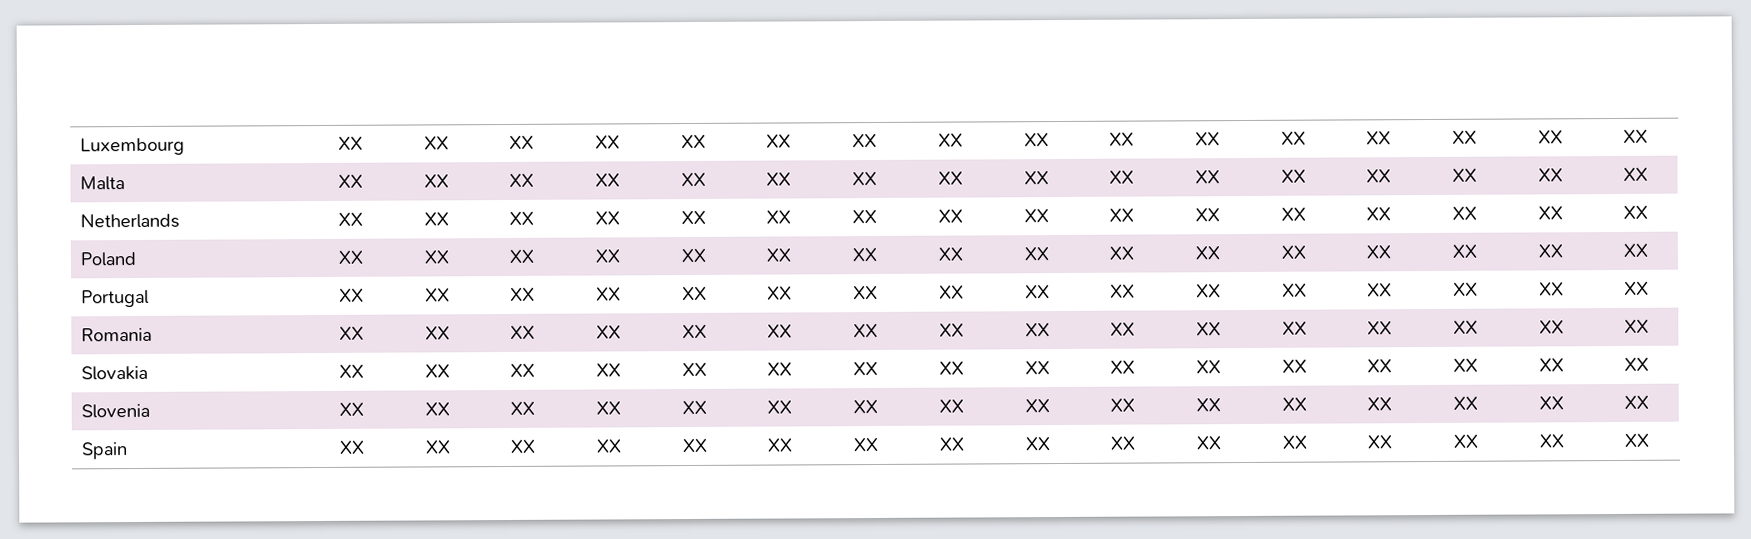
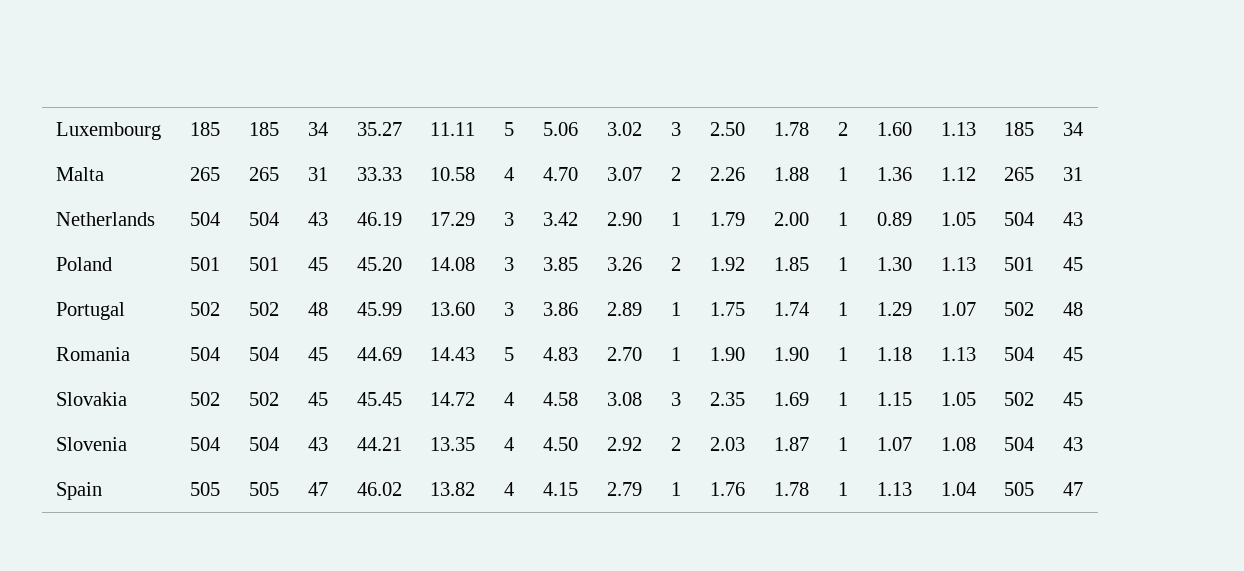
[337,136,363,150] [423,136,449,150] [509,135,534,149] [594,135,620,149] [680,134,706,149] [766,134,791,148] [851,133,877,148] [937,133,963,147] [1023,133,1049,147] [1109,132,1134,146] [1194,132,1220,146] [1280,131,1306,145] [1366,131,1391,145] [1451,130,1477,144] [1537,130,1563,144] [1623,129,1648,143] [80,176,126,191] [337,174,363,188] [423,174,449,188] [509,173,534,187] [594,173,620,187] [680,172,706,187] [766,172,791,186] [851,171,877,186] [937,171,963,185] [1023,171,1049,185] [1109,170,1134,184] [1194,170,1220,184] [1280,169,1306,183] [1366,169,1391,183] [1451,168,1477,182] [1537,168,1563,182] [1623,167,1648,181] [80,213,181,229] [337,212,363,226] [423,212,449,226] [509,211,534,225] [594,211,620,225] [680,210,706,225] [766,210,791,224] [851,209,877,224] [937,209,963,223] [1023,209,1049,223] [1109,208,1134,222] [1194,208,1220,222] [1280,207,1306,221] [1366,207,1391,221] [1451,206,1477,220] [1537,206,1563,220] [1623,205,1648,219] [80,251,137,267] [337,250,363,264] [423,250,449,264] [509,249,534,263] [594,249,620,263] [680,248,706,263] [766,248,791,262] [851,247,877,262] [937,247,963,261] [1023,247,1049,261] [1109,246,1134,260] [1194,246,1220,260] [1280,245,1306,259] [1366,245,1391,259] [1451,244,1477,258] [1537,244,1563,258] [1623,243,1648,257] [81,289,150,308] [338,288,364,302] [424,288,450,302] [510,287,535,301] [595,287,621,301] [681,286,707,301] [767,286,792,300] [852,285,878,300] [938,285,964,299] [1024,285,1050,299] [1110,284,1135,298] [1195,284,1221,298] [1281,283,1307,297] [1367,283,1392,297] [1452,282,1478,296] [1538,282,1564,296] [1624,281,1649,295] [81,327,153,342] [338,326,364,340] [424,326,450,340] [510,325,535,339] [595,325,621,339] [681,324,707,339] [767,324,792,338] [852,323,878,338] [938,323,964,337] [1024,323,1050,337] [1110,322,1135,336] [1195,322,1221,336] [1281,321,1307,335] [1367,321,1392,335] [1452,320,1478,334] [1538,320,1564,334] [1624,319,1649,333] [81,365,149,381] [338,364,364,378] [424,364,450,378] [510,363,535,377] [595,363,621,377] [681,362,707,377] [767,362,792,376] [852,361,878,376] [938,361,964,375] [1024,361,1050,375] [1110,360,1135,374] [1195,360,1221,374] [1281,359,1307,373] [1367,359,1392,373] [1452,358,1478,372] [1538,358,1564,372] [1624,357,1649,371] [81,403,151,419] [338,402,364,416] [424,402,450,416] [510,401,535,415] [595,401,621,415] [681,400,707,415] [767,400,792,414] [852,399,878,414] [938,399,964,413] [1024,399,1050,413] [1110,398,1135,412] [1195,398,1221,412] [1281,397,1307,411] [1367,397,1392,411] [1452,396,1478,410] [1538,396,1564,410] [1624,395,1649,409] [81,442,129,460] [338,440,364,454] [424,440,450,454] [510,439,535,453] [595,439,621,453] [681,438,707,453] [767,438,792,452] [852,437,878,452] [938,437,964,451] [1024,437,1050,451] [1110,436,1135,450] [1195,436,1221,450] [1281,435,1307,449] [1367,435,1392,449] [1452,434,1478,448] [1538,434,1564,448] [1624,433,1649,447] XX | XX | XX | XX | XX | XX | XX | XX | XX | XX | XX | XX | XX | XX | XX | XX // Malta | XX | XX | XX | XX | XX | XX | XX | XX | XX | XX | XX | XX | XX | XX | XX | XX // Netherlands | XX | XX | XX | XX | XX | XX | XX | XX | XX | XX | XX | XX | XX | XX | XX | XX // Poland | XX | XX | XX | XX | XX | XX | XX | XX | XX | XX | XX | XX | XX | XX | XX | XX // Portugal | XX | XX | XX | XX | XX | XX | XX | XX | XX | XX | XX | XX | XX | XX | XX | XX // Romania | XX | XX | XX | XX | XX | XX | XX | XX | XX | XX | XX | XX | XX | XX | XX | XX // Slovakia | XX | XX | XX | XX | XX | XX | XX | XX | XX | XX | XX | XX | XX | XX | XX | XX // Slovenia | XX | XX | XX | XX | XX | XX | XX | XX | XX | XX | XX | XX | XX | XX | XX | XX // Spain | XX | XX | XX | XX | XX | XX | XX | XX | XX | XX | XX | XX | XX | XX | XX | XX -> [190,122,220,136] [249,122,279,136] [308,122,328,136] [356,122,402,136] [430,122,475,136] [504,122,514,136] [543,122,578,136] [607,122,642,136] [671,122,681,136] [710,122,745,136] [774,122,809,136] [838,122,848,136] [877,122,912,136] [940,122,976,136] [1004,122,1034,136] [1063,122,1083,136] [55,167,104,181] [190,167,220,181] [249,167,279,181] [308,167,328,181] [356,167,402,181] [430,167,475,181] [504,167,514,181] [543,167,578,181] [607,167,642,181] [671,167,681,181] [710,167,745,181] [774,167,809,181] [838,167,848,181] [877,167,912,181] [940,167,976,181] [1004,167,1034,181] [1063,167,1083,181] [55,212,155,226] [190,212,220,226] [249,212,279,226] [308,212,328,226] [356,212,402,226] [430,212,475,226] [504,212,514,226] [543,212,578,226] [607,212,642,226] [671,212,681,226] [710,212,745,226] [774,212,809,226] [838,212,848,226] [877,212,912,226] [940,212,976,226] [1004,212,1034,226] [1063,212,1083,226] [55,257,112,271] [190,257,220,271] [249,257,279,271] [308,257,328,271] [356,257,402,271] [430,257,475,271] [504,257,514,271] [543,257,578,271] [607,257,642,271] [671,257,681,271] [710,257,745,271] [774,257,809,271] [838,257,848,271] [877,257,912,271] [940,257,976,271] [1004,257,1034,271] [1063,257,1083,271] [55,302,125,320] [190,302,220,316] [249,302,279,316] [308,302,328,316] [356,302,402,316] [430,302,475,316] [504,302,514,316] [543,302,578,316] [607,302,642,316] [671,302,681,316] [710,302,745,316] [774,302,809,316] [838,302,848,316] [877,302,912,316] [940,302,976,316] [1004,302,1034,316] [1063,302,1083,316] [55,347,130,361] [190,347,220,361] [249,347,279,361] [308,347,328,361] [356,347,402,361] [430,347,475,361] [504,347,514,361] [543,347,578,361] [607,347,642,361] [671,347,681,361] [710,347,745,361] [774,347,809,361] [838,347,848,361] [877,347,912,361] [940,347,976,361] [1004,347,1034,361] [1063,347,1083,361] [55,392,127,406] [190,392,220,406] [249,392,279,406] [308,392,328,406] [356,392,402,406] [430,392,475,406] [504,392,514,406] [543,392,578,406] [607,392,642,406] [671,392,681,406] [710,392,745,406] [774,392,809,406] [838,392,848,406] [877,392,912,406] [940,392,976,406] [1004,392,1034,406] [1063,392,1083,406] [55,437,127,451] [190,437,220,451] [249,437,279,451] [308,437,328,451] [356,437,402,451] [430,437,475,451] [504,437,514,451] [543,437,578,451] [607,437,642,451] [671,437,681,451] [710,437,745,451] [774,437,809,451] [838,437,848,451] [877,437,912,451] [940,437,976,451] [1004,437,1034,451] [1063,437,1083,451] [55,482,102,500] [190,482,220,496] [249,482,279,496] [308,482,328,496] [356,482,402,496] [430,482,475,496] [504,482,514,496] [543,482,578,496] [607,482,642,496] [671,482,681,496] [710,482,745,496] [774,482,809,496] [838,482,848,496] [877,482,912,496] [940,482,976,496] [1004,482,1034,496] [1063,482,1083,496] 185 | 185 | 34 | 35.27 | 11.11 | 5 | 5.06 | 3.02 | 3 | 2.50 | 1.78 | 2 | 1.60 | 1.13 | 185 | 34 // Malta | 265 | 265 | 31 | 33.33 | 10.58 | 4 | 4.70 | 3.07 | 2 | 2.26 | 1.88 | 1 | 1.36 | 1.12 | 265 | 31 // Netherlands | 504 | 504 | 43 | 46.19 | 17.29 | 3 | 3.42 | 2.90 | 1 | 1.79 | 2.00 | 1 | 0.89 | 1.05 | 504 | 43 // Poland | 501 | 501 | 45 | 45.20 | 14.08 | 3 | 3.85 | 3.26 | 2 | 1.92 | 1.85 | 1 | 1.30 | 1.13 | 501 | 45 // Portugal | 502 | 502 | 48 | 45.99 | 13.60 | 3 | 3.86 | 2.89 | 1 | 1.75 | 1.74 | 1 | 1.29 | 1.07 | 502 | 48 // Romania | 504 | 504 | 45 | 44.69 | 14.43 | 5 | 4.83 | 2.70 | 1 | 1.90 | 1.90 | 1 | 1.18 | 1.13 | 504 | 45 // Slovakia | 502 | 502 | 45 | 45.45 | 14.72 | 4 | 4.58 | 3.08 | 3 | 2.35 | 1.69 | 1 | 1.15 | 1.05 | 502 | 45 // Slovenia | 504 | 504 | 43 | 44.21 | 13.35 | 4 | 4.50 | 2.92 | 2 | 2.03 | 1.87 | 1 | 1.07 | 1.08 | 504 | 43 // Spain | 505 | 505 | 47 | 46.02 | 13.82 | 4 | 4.15 | 2.79 | 1 | 1.76 | 1.78 | 1 | 1.13 | 1.04 | 505 | 47

